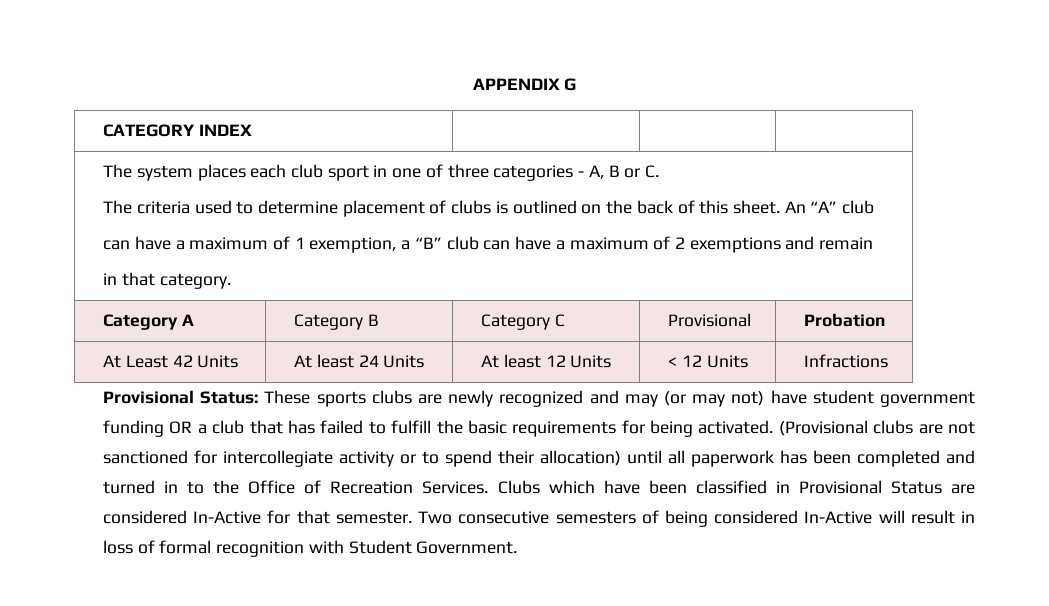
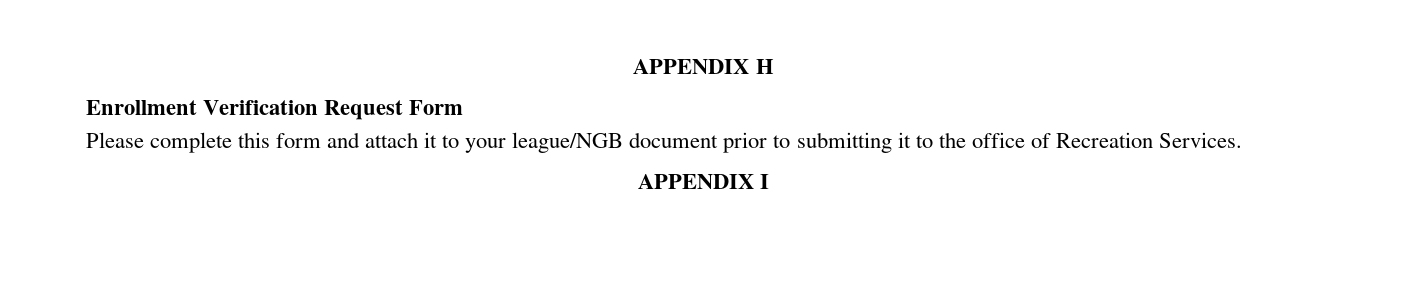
[472,78,577,91] [103,124,252,137] [103,164,659,181] [103,200,875,217] [103,236,874,253] [103,272,231,289] [103,314,194,330] [294,314,379,330] [481,314,565,330] [668,313,752,327] [804,313,886,327] [103,355,239,368] [294,354,425,368] [481,354,612,368] [668,355,748,368] [804,354,889,368] [102,390,976,407] [102,420,976,437] [102,450,975,467] [102,480,179,494] APPENDIX G // CATEGORY INDEX | | | // The system places each club sport in one of three categories - A, B or C. // The criteria used to determine placement of clubs is outlined on the back of this sheet. An “A” club // can have a maximum of 1 exemption, a “B” club can have a maximum of 2 exemptions and remain // in that category. // Category A | Category B | Category C | Provisional | Probation // At Least 42 Units | At least 24 Units | At least 12 Units | < 12 Units | Infractions // Provisional Status: These sports clubs are newly recognized and may (or may not) have student government funding OR a club that has failed to fulfill the basic requirements for being activated. (Provisional clubs are not sanctioned for intercollegiate activity or to spend their allocation) until all paperwork has been completed and turned in -> [633,59,774,74] [85,100,463,120] [85,132,911,153] APPENDIX H // Enrollment Verification Request Form // Please complete this form and attach it to your league/NGB document prior to submitting it
[248,480,296,494] Office -> [971,132,1025,148] office
[497,480,976,494] [102,510,975,527] [102,540,518,557] Clubs which have been classified in Provisional Status are considered In-Active for that semester. Two consecutive semesters of being considered In-Active will result in loss of formal recognition with Student Government. -> [637,174,770,189] // APPENDIX I

